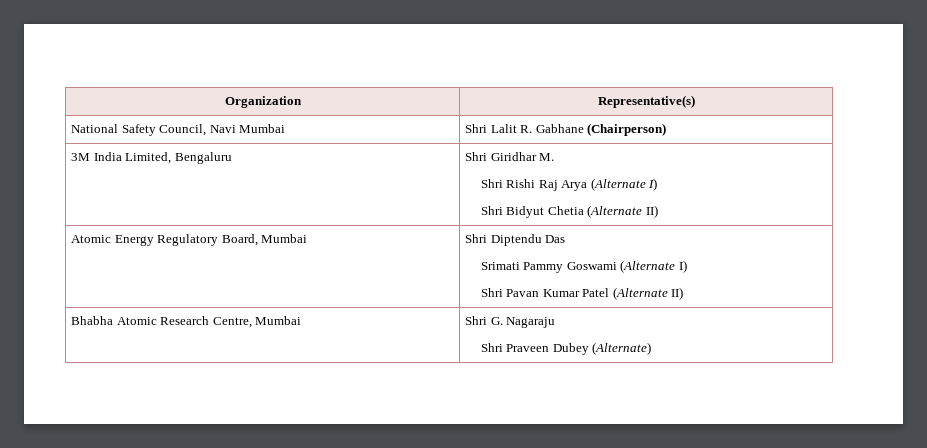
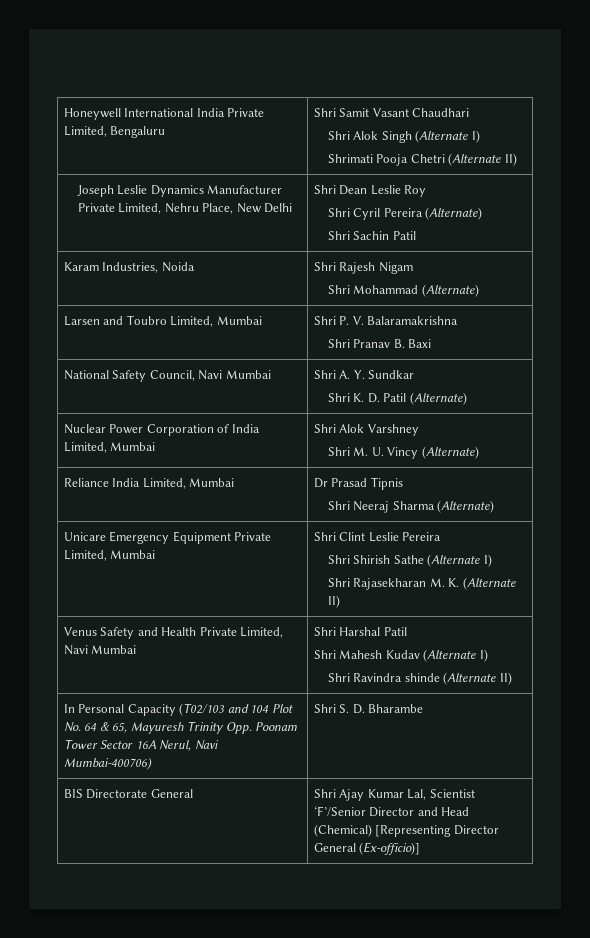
[224,96,302,108] [597,95,695,108] Organization | Representative(s) -> [63,108,265,120] [63,126,166,138] [313,108,470,117] [327,130,480,143] [327,153,517,166] [76,185,283,197] [77,203,293,214] [313,185,427,197] [327,207,483,220] [327,231,416,240] [63,262,195,273] [313,262,413,274] [327,284,479,297] [63,315,262,327] [313,316,459,325] [327,339,432,348] Honeywell International India Private Limited, Bengaluru | Shri Samit Vasant Chaudhari // Shri Alok Singh (Alternate I) // Shrimati Pooja Chetri (Alternate II) // Joseph Leslie Dynamics Manufacturer Private Limited, Nehru Place, New Delhi | Shri Dean Leslie Roy // Shri Cyril Pereira (Alternate) // Shri Sachin Patil // Karam Industries, Noida | Shri Rajesh Nigam // Shri Mohammad (Alternate) // Larsen and Toubro Limited, Mumbai | Shri P. V. Balaramakrishna // Shri Pranav B. Baxi
[490,123,667,136] [71,152,232,164] [465,152,555,161] [480,178,658,191] [480,205,658,218] [71,234,308,246] [465,234,566,246] [480,260,687,273] [480,287,684,300] [71,316,302,328] [465,316,556,328] [480,342,652,355] Lalit R. Gabhane (Chairperson) // 3M India Limited, Bengaluru | Shri Giridhar M. // Shri Rishi Raj Arya (Alternate I) // Shri Bidyut Chetia (Alternate II) // Atomic Energy Regulatory Board, Mumbai | Shri Diptendu Das // Srimati Pammy Goswami (Alternate I) // Shri Pavan Kumar Patel (Alternate II) // Bhabha Atomic Research Centre, Mumbai | Shri G. Nagaraju // Shri Praveen Dubey (Alternate) -> [339,370,415,379] [327,392,467,405] [63,424,260,436] [63,442,156,453] [313,424,419,436] [327,446,479,459] [63,478,235,489] [313,477,403,490] [327,500,495,513] [63,531,272,544] [63,550,156,561] [313,532,442,542] [327,554,492,567] [327,577,516,590] [327,595,340,608] [63,627,284,639] [63,645,137,655] [313,627,407,636] [313,649,488,662] [327,672,512,685] [63,703,293,716] [63,721,298,734] [63,739,218,751] [63,757,152,770] [313,704,424,714] [63,789,193,799] [313,789,475,801] [313,806,470,817] [313,824,499,837] [313,842,421,855] A. Y. Sundkar // Shri K. D. Patil (Alternate) // Nuclear Power Corporation of India Limited, Mumbai | Shri Alok Varshney // Shri M. U. Vincy (Alternate) // Reliance India Limited, Mumbai | Dr Prasad Tipnis // Shri Neeraj Sharma (Alternate) // Unicare Emergency Equipment Private Limited, Mumbai | Shri Clint Leslie Pereira // Shri Shirish Sathe (Alternate I) // Shri Rajasekharan M. K. (Alternate II) // Venus Safety and Health Private Limited, Navi Mumbai | Shri Harshal Patil // Shri Mahesh Kudav (Alternate I) // Shri Ravindra shinde (Alternate II) // In Personal Capacity (T02/103 and 104 Plot No. 64 & 65, Mayuresh Trinity Opp. Poonam Tower Sector 16A Nerul, Navi Mumbai-400706) | Shri S. D. Bharambe // BIS Directorate General | Shri Ajay Kumar Lal, Scientist ‘F’/Senior Director and Head (Chemical) [Representing Director General (Ex-officio)]

